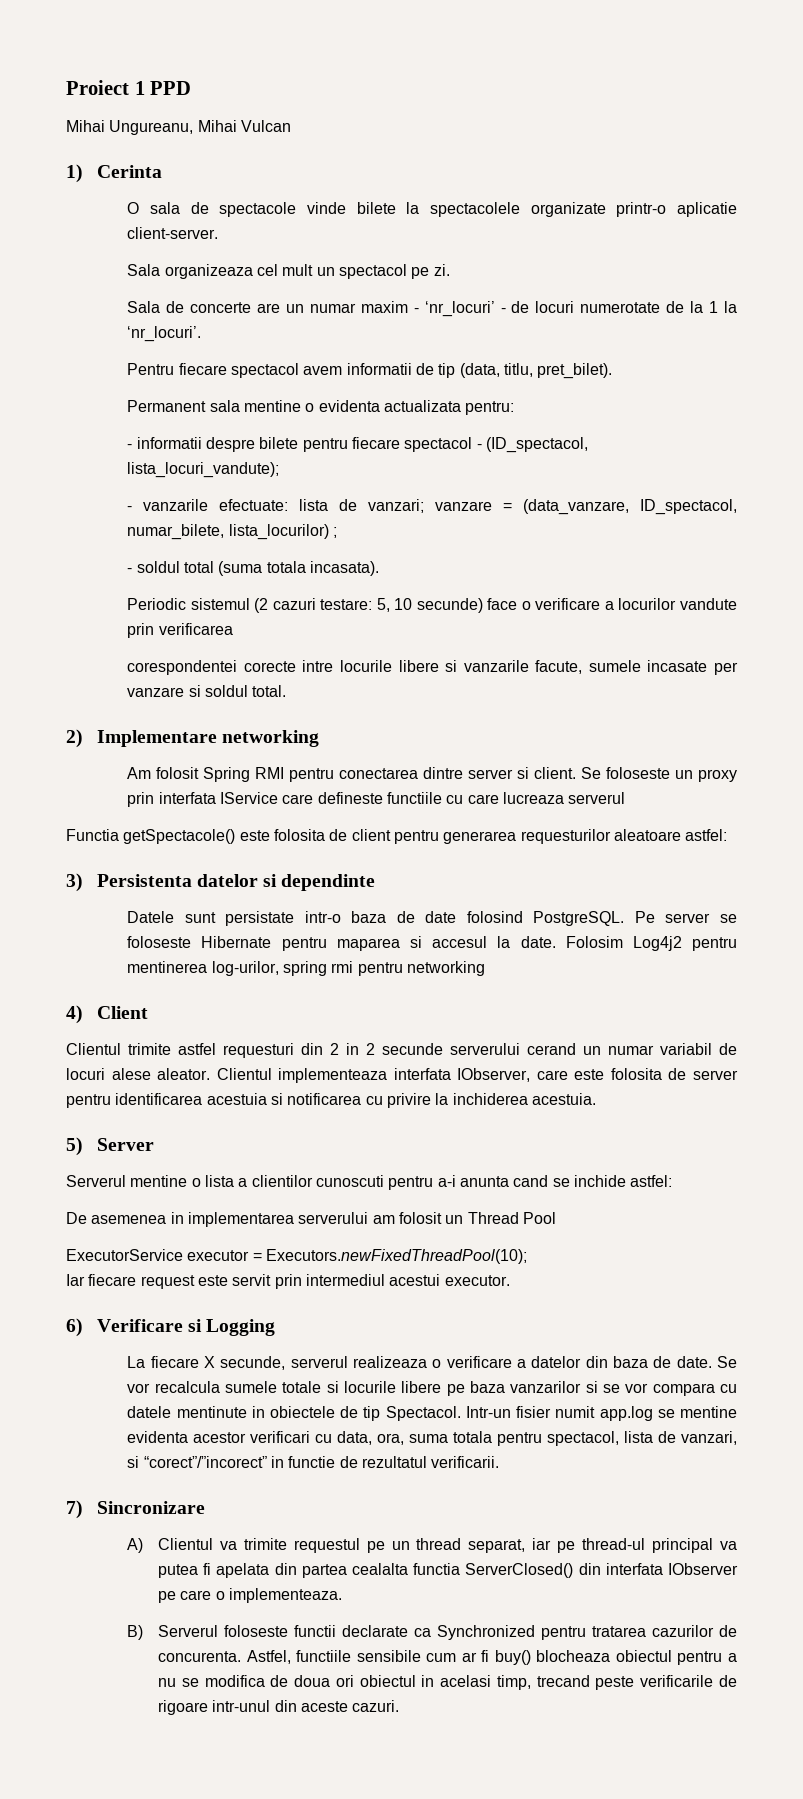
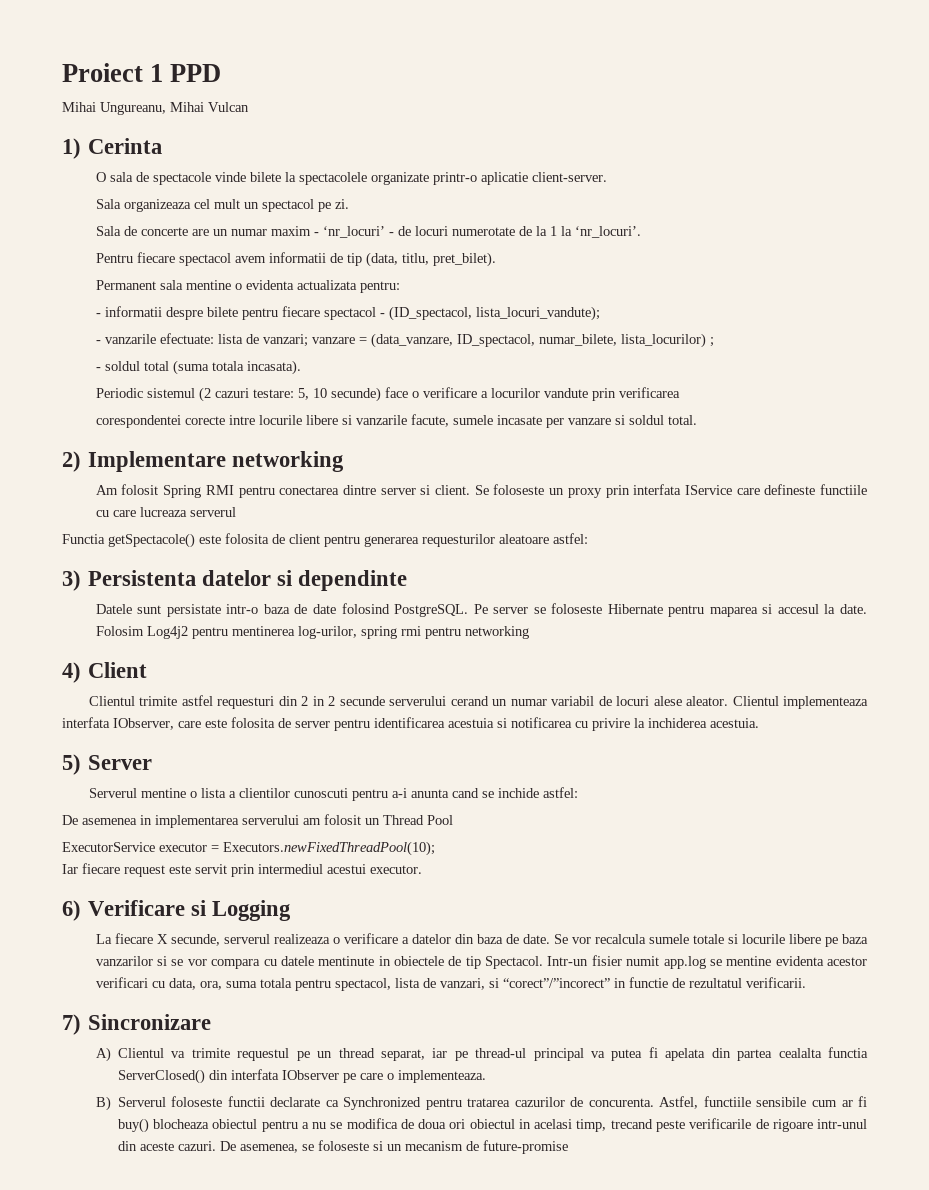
(400, 1706) none -> [219,1140,568,1154] De asemenea, se foloseste si un mecanism de future-promise

